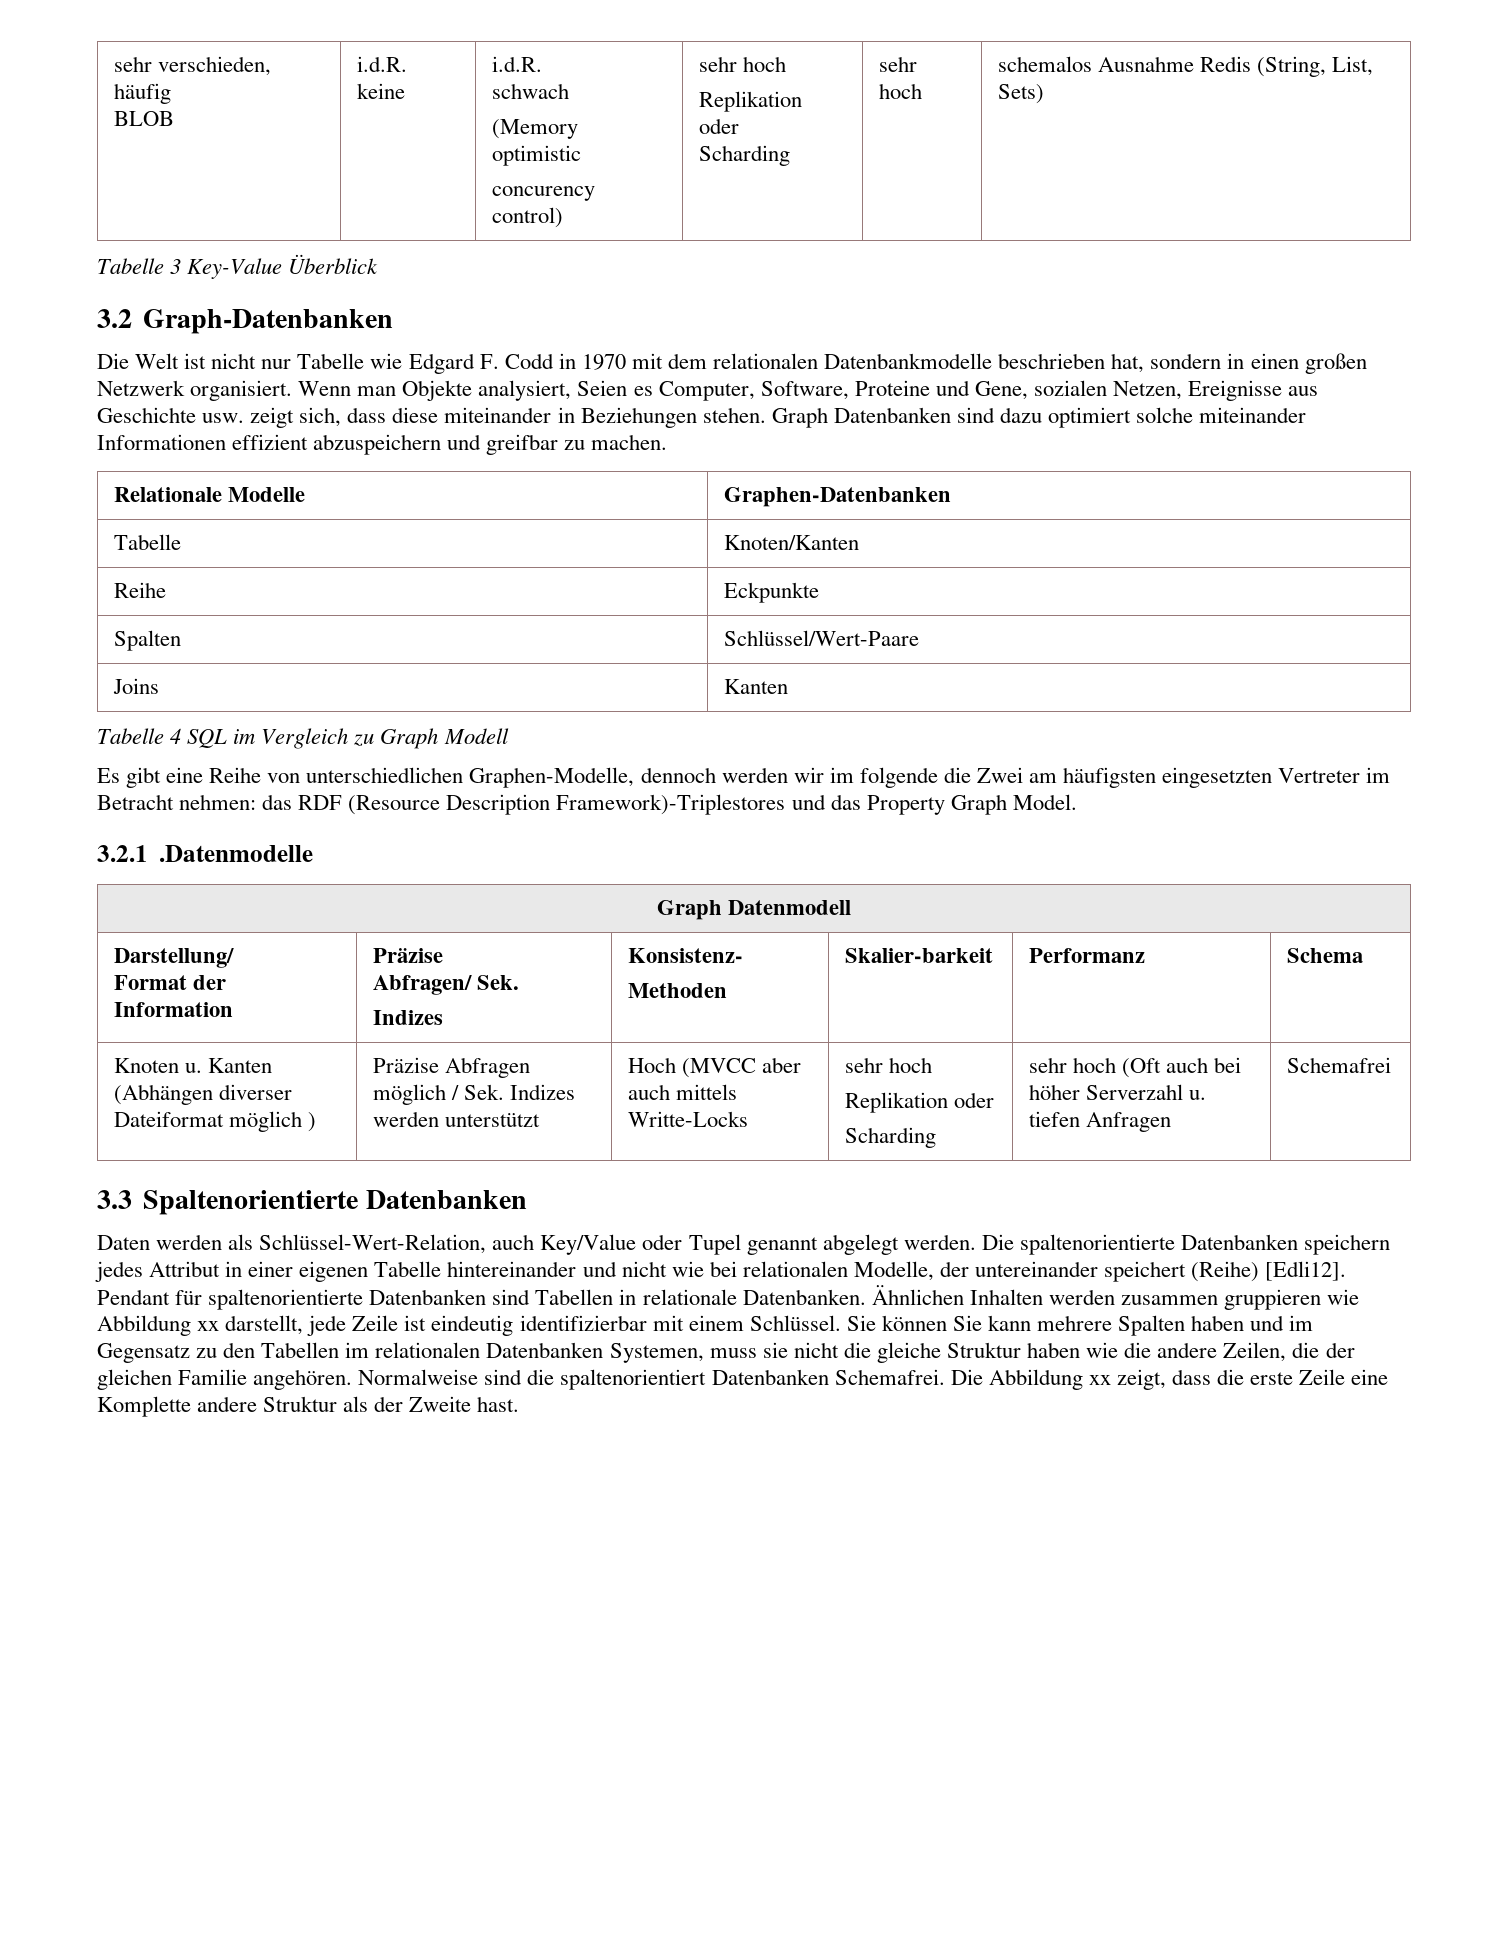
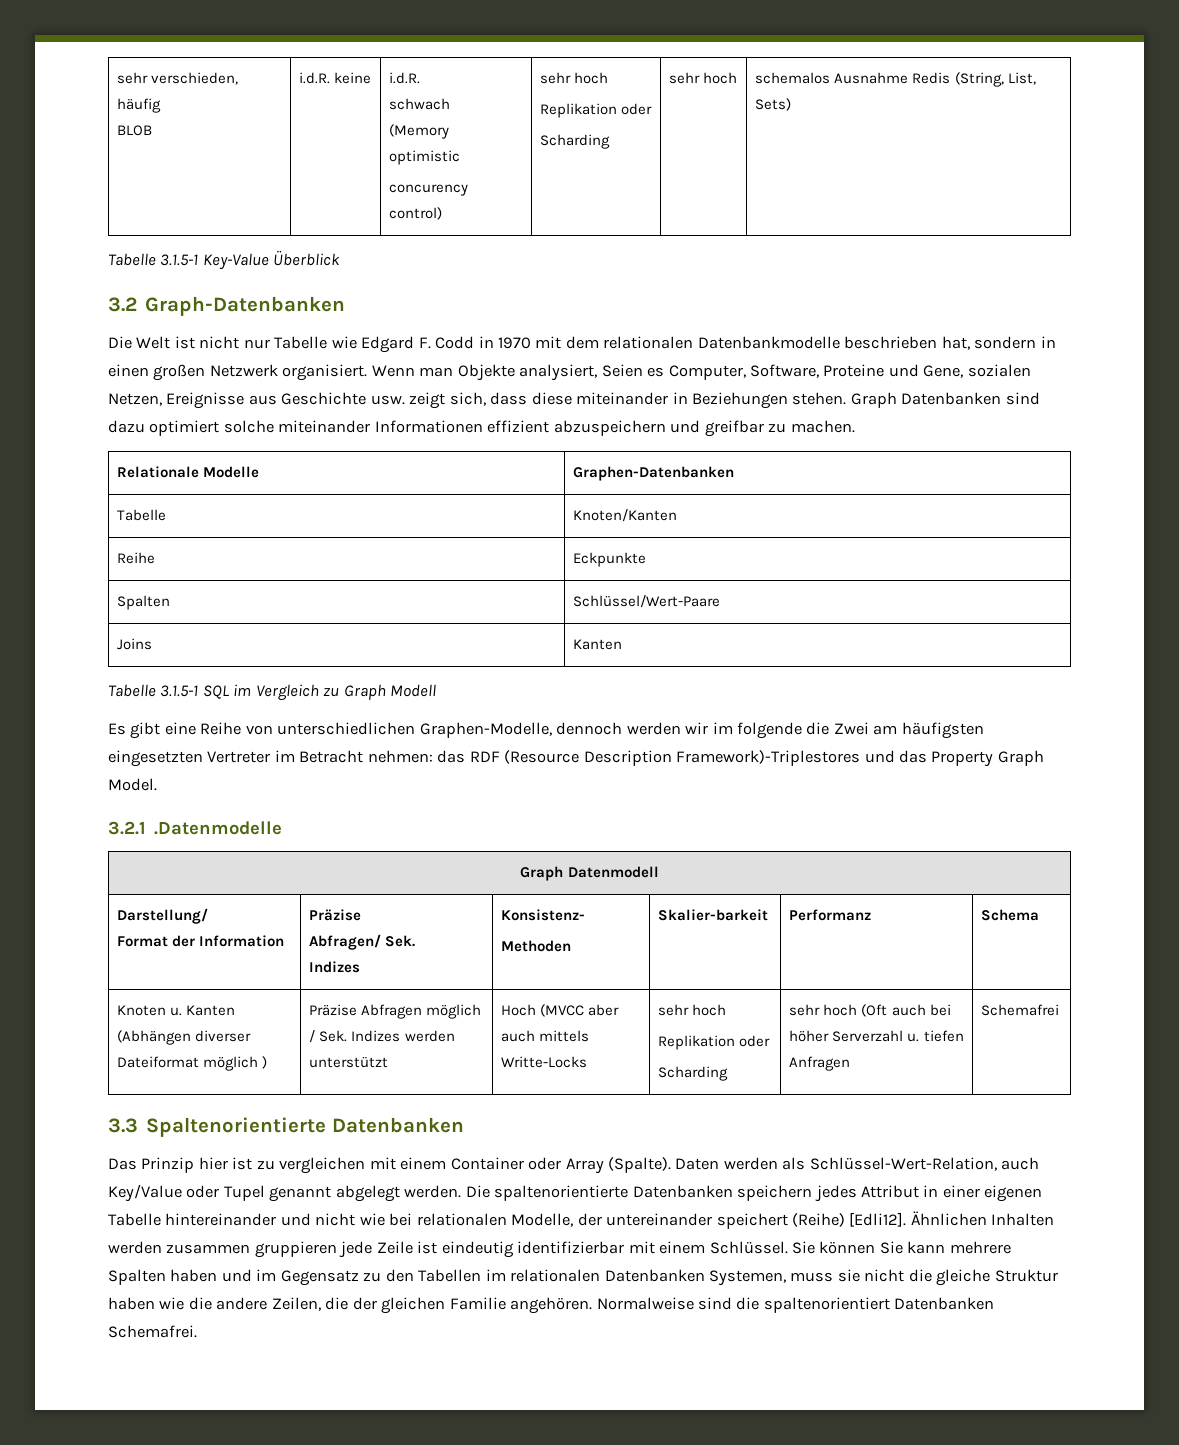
[170,259,182,274] 3 -> [160,254,199,266] 3.1.5-1
[170,728,182,744] 4 -> [160,685,199,697] 3.1.5-1
(527, 1199) none -> [108,1157,672,1174] Das Prinzip hier ist zu vergleichen mit einem Container oder Array (Spalte).
[97,1289,866,1310] Pendant für spaltenorientierte Datenbanken sind Tabellen in relationale Datenbanken. -> (907, 1219) none
[1327,1289,1360,1305] [97,1315,304,1336] wie Abbildung xx darstellt, -> (337, 1249) none
[950,1369,1389,1390] [97,1396,520,1417] Die Abbildung xx zeigt, dass die erste Zeile eine Komplette andere Struktur als der Zweite hast. -> (197, 1331) none

